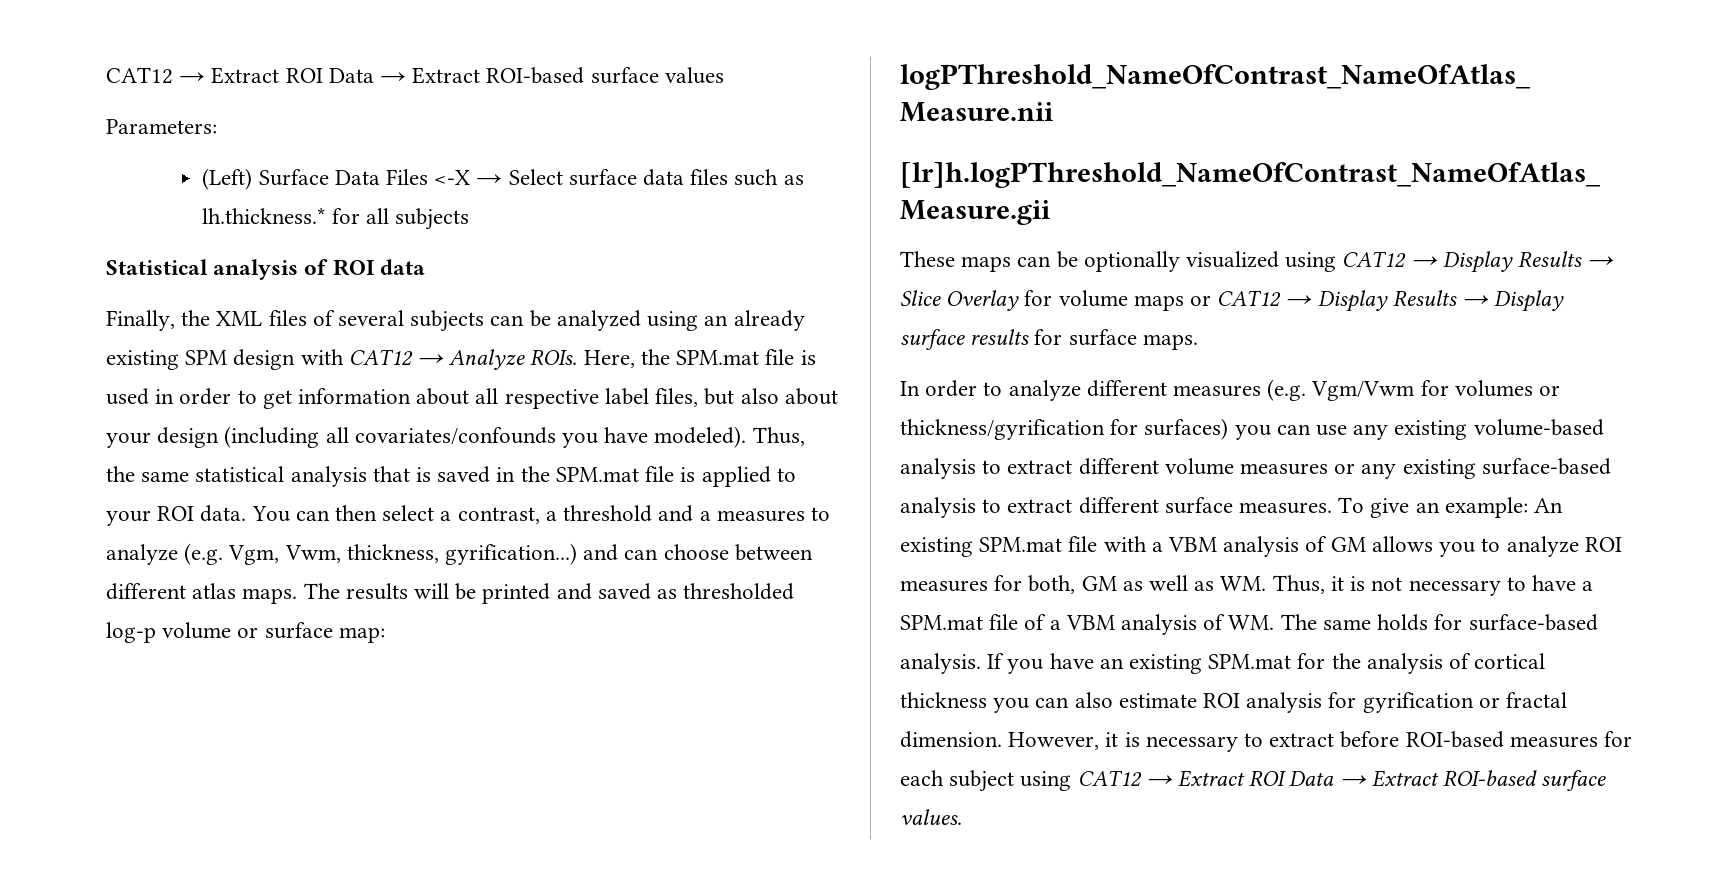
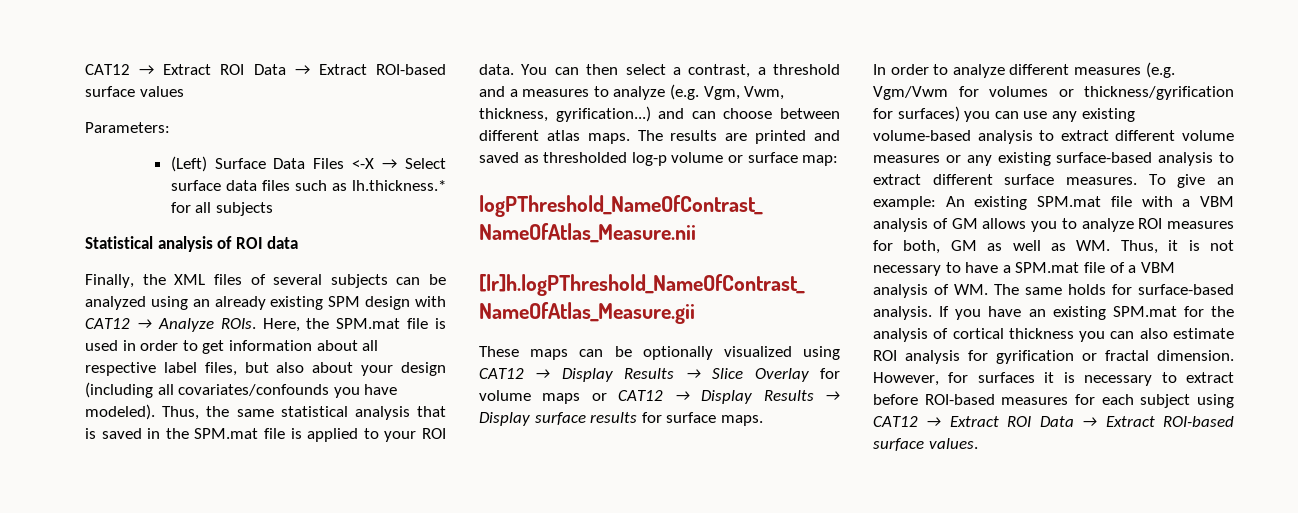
[414,583,477,600] will be -> [725,133,748,141] are
(1100, 741) none -> [948,372,1035,383] for surfaces

